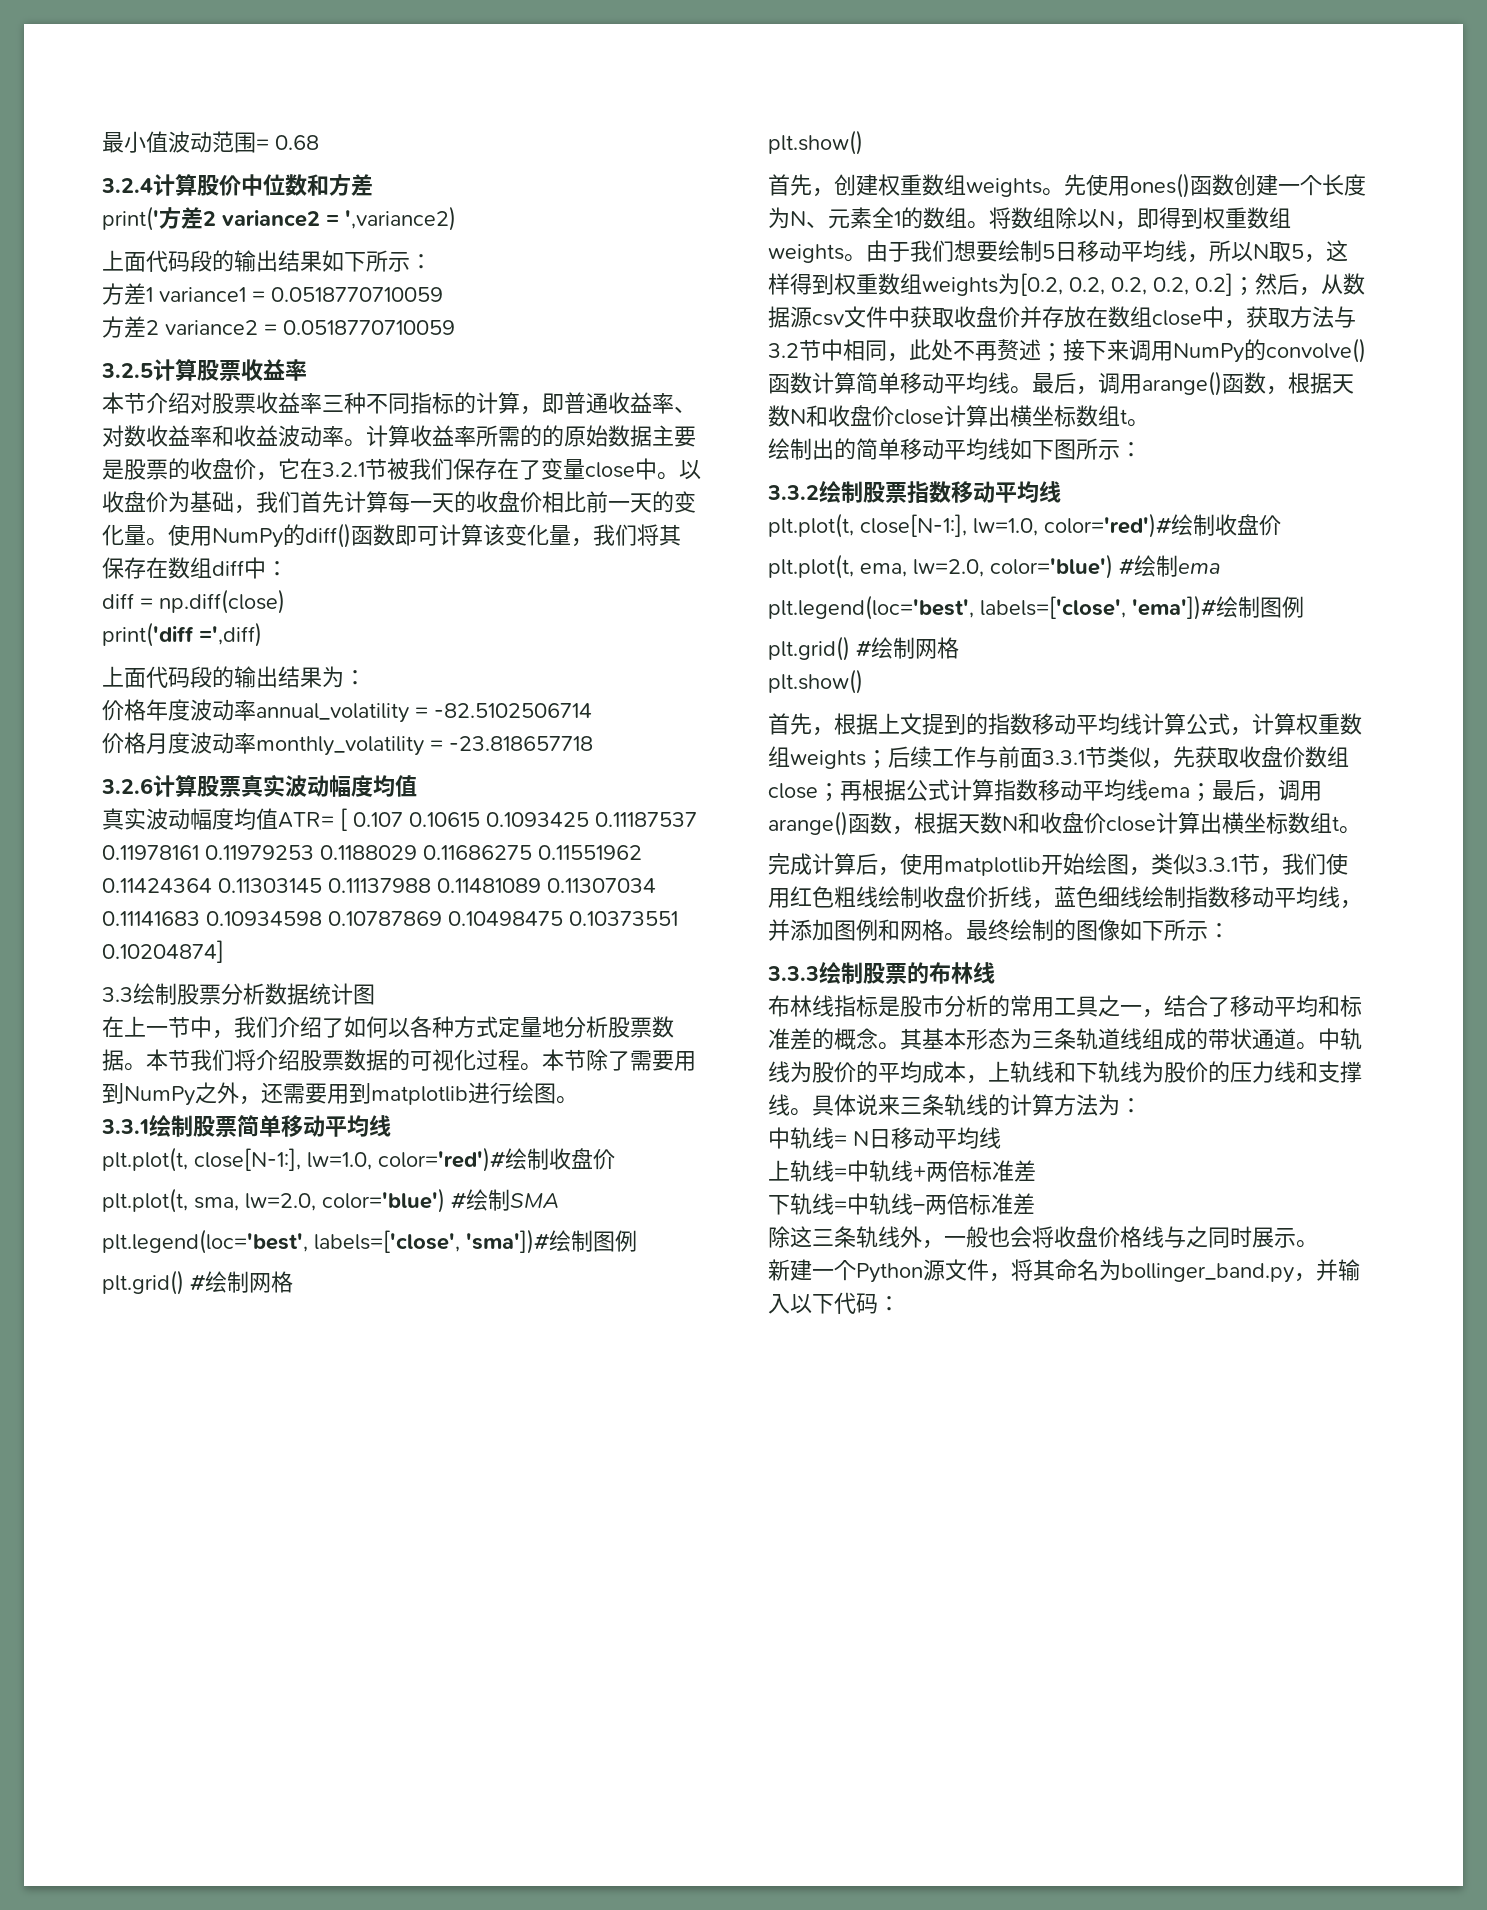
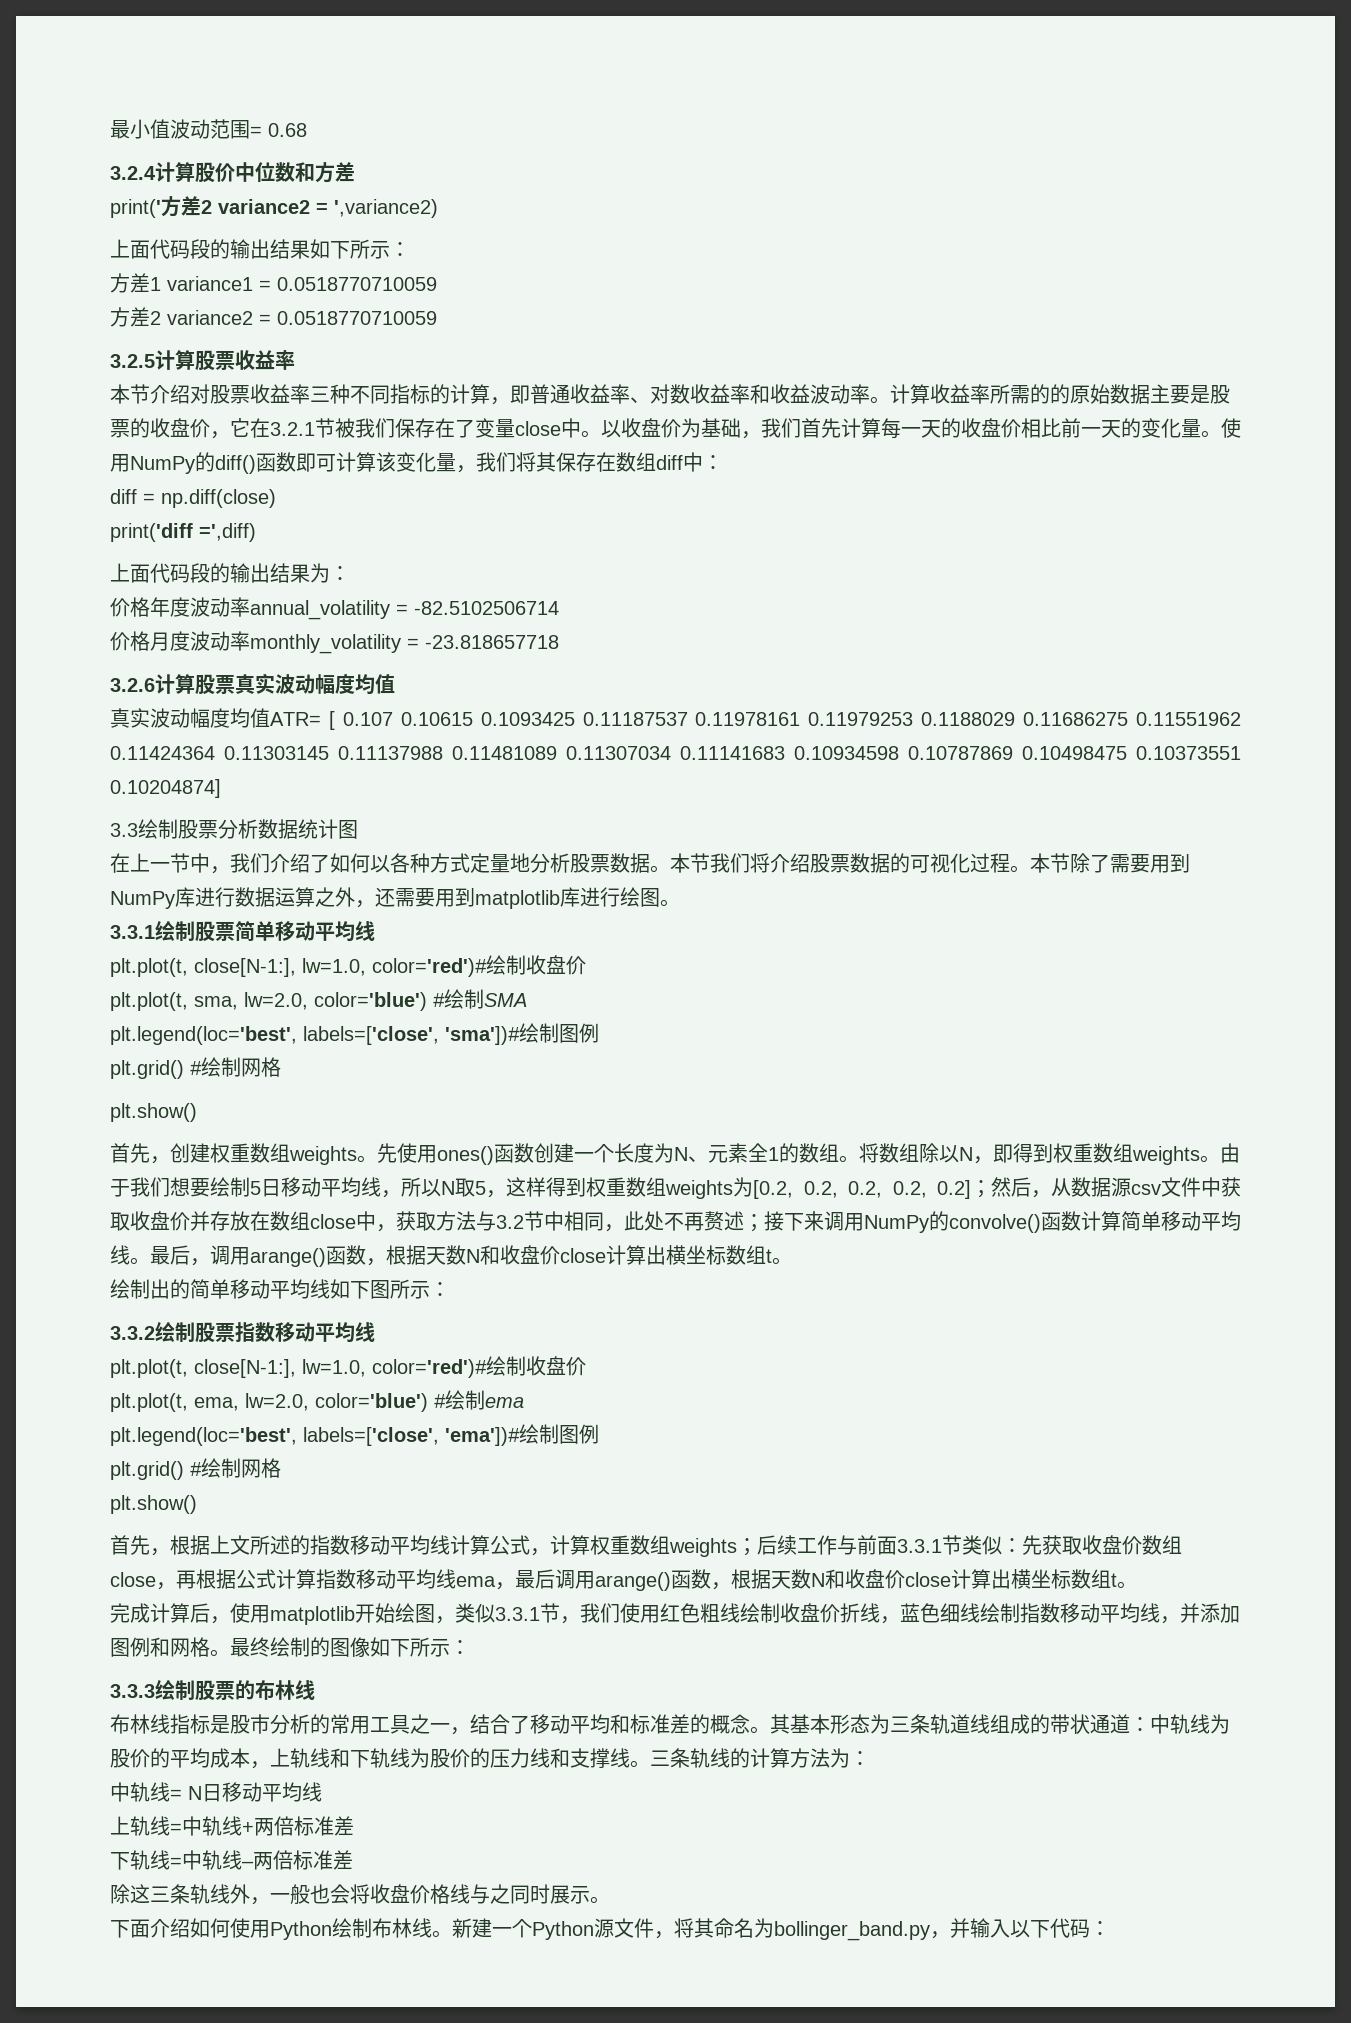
(195, 1096) none -> [175,887,315,907] 库进行数据运算
(468, 1095) none -> [560,887,580,907] 库
[922,713,966,735] 提到 -> [250,1535,290,1555] 所述
[1151,760,1173,769] ， -> [1002,1538,1022,1553] ：
[818,783,840,802] ； -> [156,1582,176,1590] ，
[1190,779,1278,802] ；最后， -> [495,1569,555,1590] ，最后
[1296,1042,1318,1050] 。 -> [1130,1717,1150,1732] ：
[812,1094,900,1116] 具体说来 -> (650, 1764) none
(1318, 1244) none -> [110,1918,452,1940] 下面介绍如何使用Python绘制布林线。

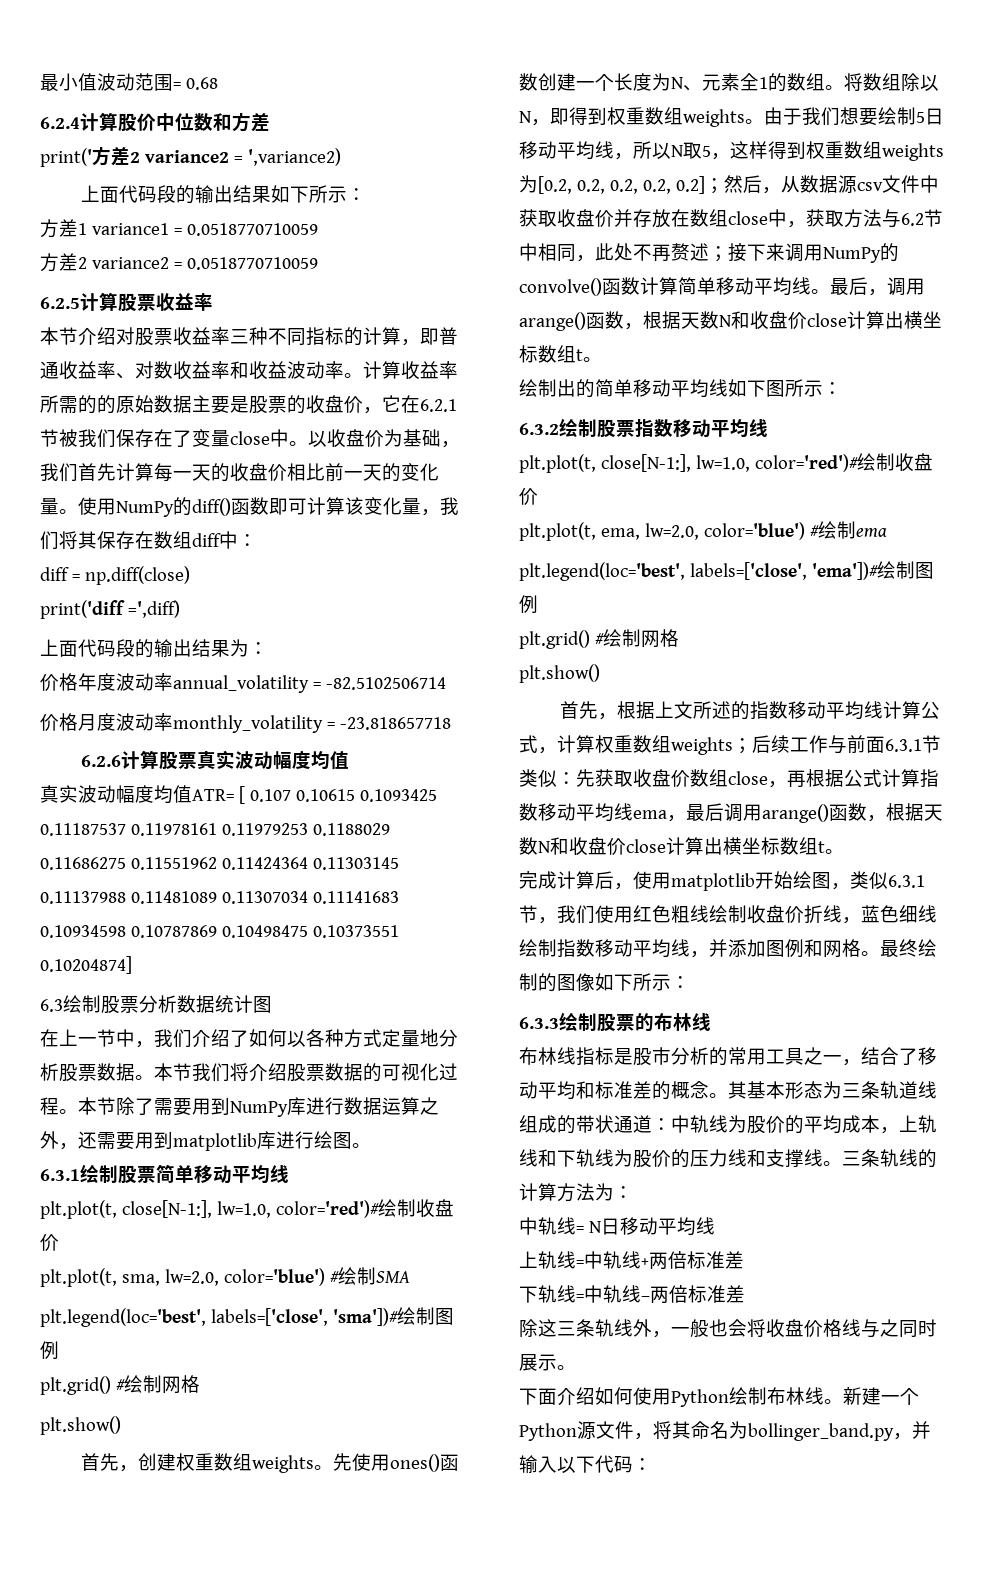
[110,166,156,180] 3.2.4 -> [40,117,80,129] 6.2.4
[110,354,155,368] 3.2.5 -> [40,297,80,309] 6.2.5
[270,422,315,436] 3.2.1 -> [420,399,457,412] 6.2.1
[110,678,155,692] 3.2.6 -> [80,755,121,767] 6.2.6
[110,823,138,837] 3.3 -> [40,999,63,1012] 6.3
[110,925,155,939] 3.3.1 -> [40,1169,80,1181] 6.3.1
[496,1215,524,1229] 3.2 -> [901,213,924,226] 6.2
[110,1326,155,1340] 3.3.2 -> [519,423,559,435] 6.3.2
[897,1539,942,1553] 3.3.1 -> [885,739,922,752] 6.3.1
[495,1607,540,1621] 3.3.1 -> [888,875,925,888] 6.3.1
[110,1684,155,1698] 3.3.3 -> [519,1017,559,1029] 6.3.3

